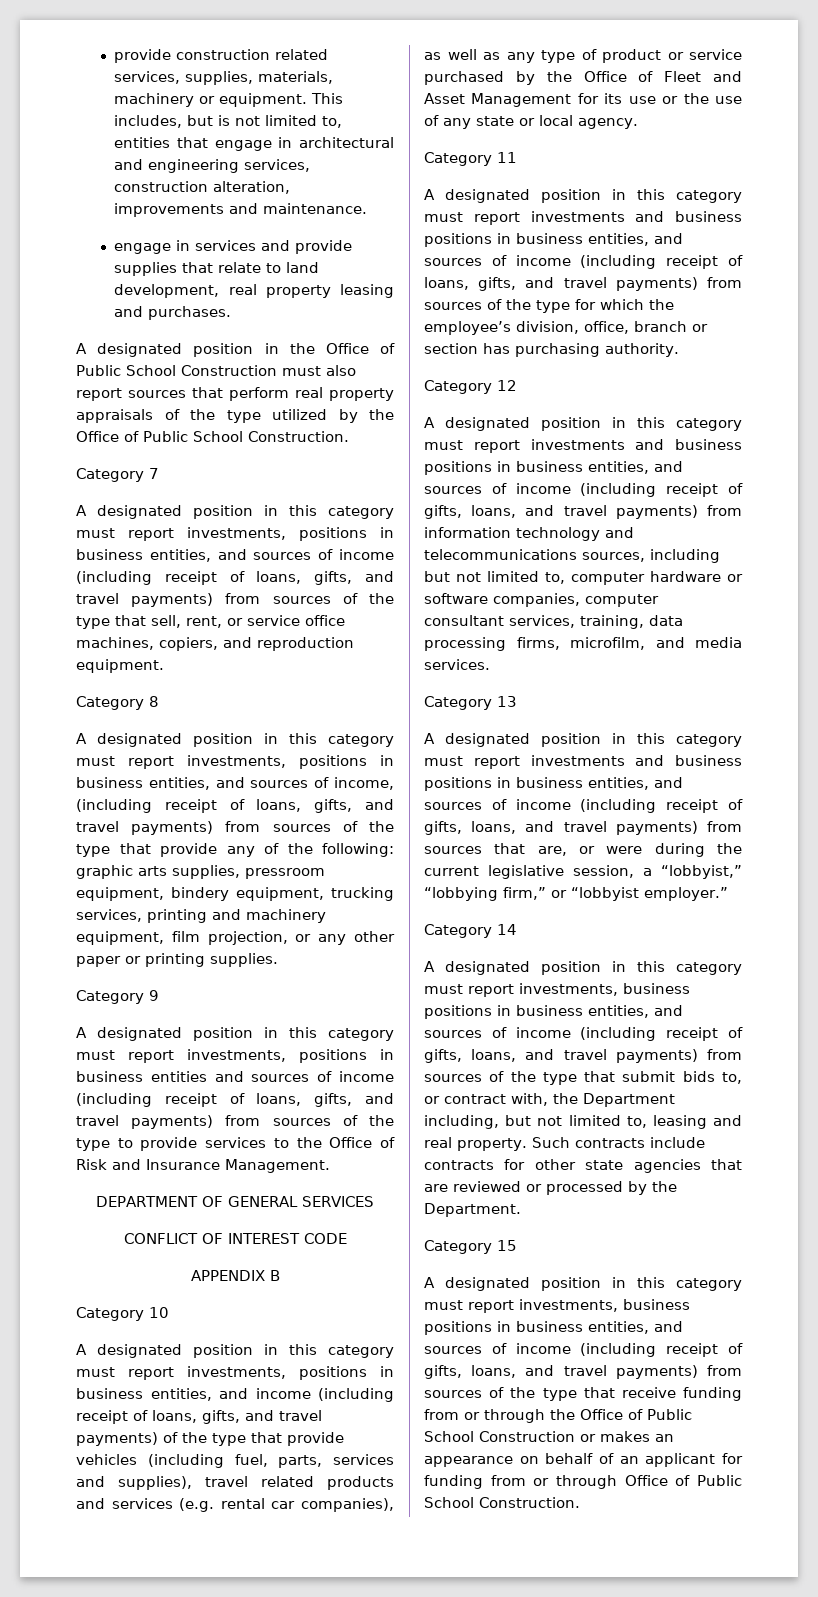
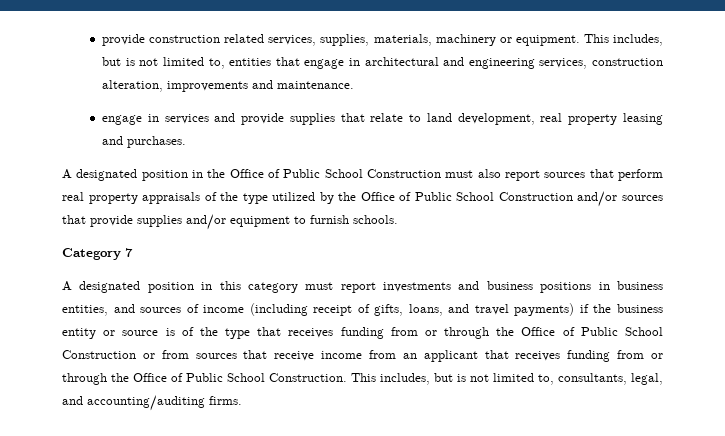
[248,431,349,442] [76,468,159,482] [76,505,394,519] [76,527,394,541] [76,549,395,562] [76,571,395,585] [76,593,394,607] [76,615,345,629] [76,637,354,651] [76,659,164,673] [76,696,159,710] [76,733,394,747] [76,755,394,769] [76,777,395,790] [76,799,395,813] [76,821,394,835] [76,843,394,857] [76,865,325,879] [76,887,394,901] [76,909,326,923] [76,931,396,945] [76,953,278,967] [76,990,159,1004] [76,1027,394,1041] [76,1049,394,1063] [76,1071,395,1082] [76,1093,395,1107] [76,1115,394,1129] [76,1137,396,1151] [76,1159,330,1173] [96,1196,374,1207] [123,1233,347,1244] [190,1270,280,1281] [76,1307,169,1321] [76,1344,394,1358] [76,1366,394,1380] [76,1388,394,1402] [76,1410,322,1424] [76,1432,344,1446] [76,1454,394,1468] [76,1476,394,1490] [76,1498,394,1512] [424,49,742,63] [424,71,742,85] [424,93,742,107] [424,115,638,129] [424,152,517,166] [424,189,742,203] [424,211,742,225] [424,233,683,247] [424,255,743,269] [424,277,742,291] [424,299,674,313] [424,321,708,335] [424,343,679,357] [424,380,517,394] Construction. // Category 7 // A designated position in this category must report investments, positions in business entities, and sources of income (including receipt of loans, gifts, and travel payments) from sources of the type that sell, rent, or service office machines, copiers, and reproduction equipment. // Category 8 // A designated position in this category must report investments, positions in business entities, and sources of income, (including receipt of loans, gifts, and travel payments) from sources of the type that provide any of the following: graphic arts supplies, pressroom equipment, bindery equipment, trucking services, printing and machinery equipment, film projection, or any other paper or printing supplies. // Category 9 // A designated position in this category must report investments, positions in business entities and sources of income (including receipt of loans, gifts, and travel payments) from sources of the type to provide services to the Office of Risk and Insurance Management. // DEPARTMENT OF GENERAL SERVICES // CONFLICT OF INTEREST CODE // APPENDIX B // Category 10 // A designated position in this category must report investments, positions in business entities, and income (including receipt of loans, gifts, and travel payments) of the type that provide vehicles (including fuel, parts, services and supplies), travel related products and services (e.g. rental car companies), as well as any type of product or service purchased by the Office of Fleet and Asset Management for its use or the use of any state or local agency. // Category 11 // A designated position in this category must report investments and business positions in business entities, and sources of income (including receipt of loans, gifts, and travel payments) from sources of the type for which the employee’s division, office, branch or section has purchasing authority. // Category 12 -> [498,191,664,207] [62,214,398,230] [62,248,133,260] Construction and/or sources that provide supplies and/or equipment to furnish schools. // Category 7
[707,505,742,516] [424,527,634,541] [424,549,720,563] [424,571,743,585] [424,593,659,607] [424,615,683,629] [424,637,742,651] [424,659,490,670] [424,696,517,710] [424,733,742,747] [424,755,742,769] [424,777,683,791] [424,799,743,813] [424,821,742,835] [424,843,742,857] [424,865,742,879] [424,887,728,901] [424,924,517,938] [424,961,742,975] [424,983,690,997] [424,1005,683,1019] [424,1027,743,1041] [424,1049,742,1063] [424,1071,742,1085] [424,1093,675,1107] [424,1115,742,1129] [424,1137,705,1151] [424,1159,742,1173] [424,1181,677,1195] [424,1203,521,1217] [424,1240,517,1254] [424,1277,742,1291] [424,1299,690,1313] [424,1321,683,1335] [424,1343,743,1357] [424,1365,742,1379] [424,1387,676,1401] from information technology and telecommunications sources, including but not limited to, computer hardware or software companies, computer consultant services, training, data processing firms, microfilm, and media services. // Category 13 // A designated position in this category must report investments and business positions in business entities, and sources of income (including receipt of gifts, loans, and travel payments) from sources that are, or were during the current legislative session, a “lobbyist,” “lobbying firm,” or “lobbyist employer.” // Category 14 // A designated position in this category must report investments, business positions in business entities, and sources of income (including receipt of gifts, loans, and travel payments) from sources of the type that submit bids to, or contract with, the Department including, but not limited to, leasing and real property. Such contracts include contracts for other state agencies that are reviewed or processed by the Department. // Category 15 // A designated position in this category must report investments, business positions in business entities, and sources of income (including receipt of gifts, loans, and travel payments) from sources of the type that receive -> [579,304,663,313] [62,327,334,339] if the business entity or source is of the type that receives
[600,1431,674,1442] [424,1453,743,1467] [424,1475,742,1489] [424,1497,580,1508] makes an appearance on behalf of an applicant for funding from or through Office of Public School Construction. -> [161,350,663,362] [62,373,663,385] [62,395,242,411] from sources that receive income from an applicant that receives funding from or through the Office of Public School Construction. This includes, but is not limited to, consultants, legal, and accounting/auditing firms.

